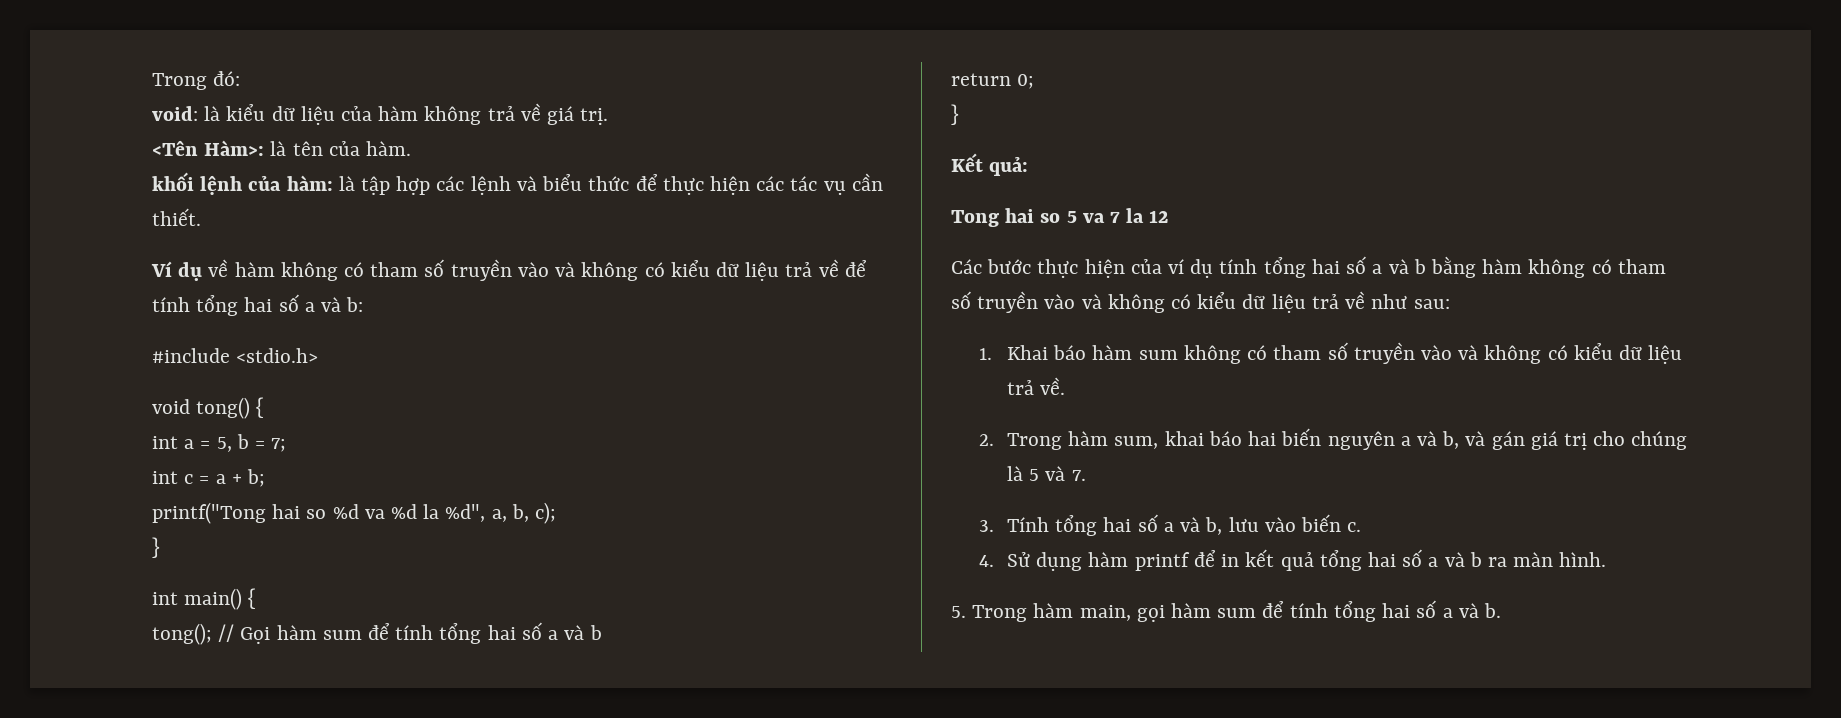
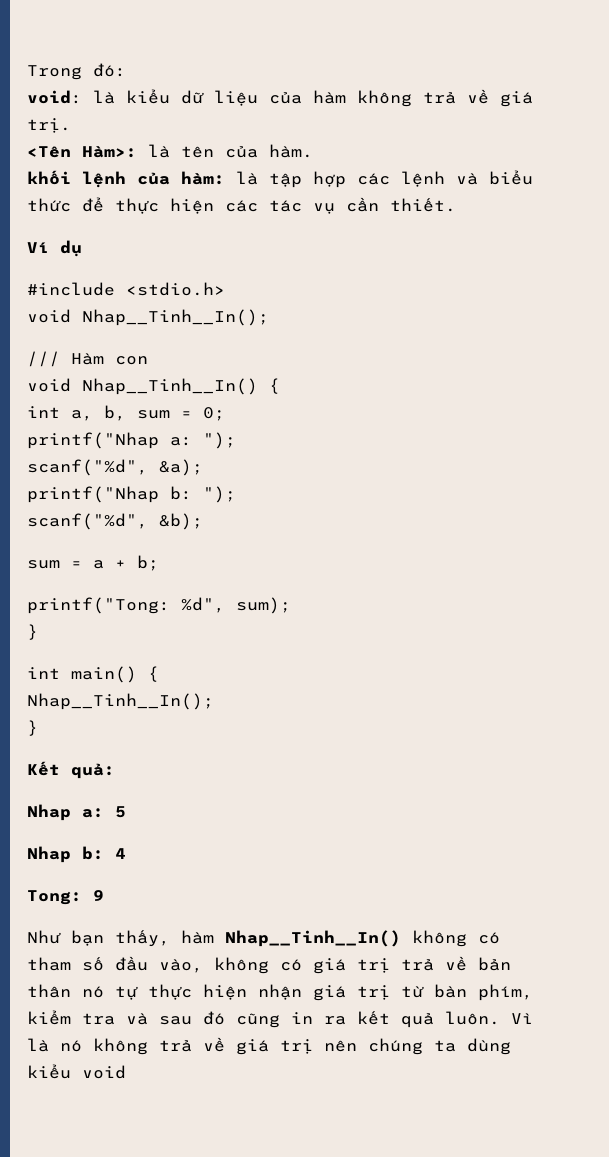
[208,259,867,281] [152,294,364,316] [152,348,319,363] [152,397,265,419] [152,434,287,452] [152,469,266,487] [152,502,557,524] [152,537,160,558] [152,588,257,610] [152,622,602,645] [951,73,1035,89] [951,104,959,125] [951,153,1029,176] [951,208,1169,227] [951,256,1666,278] [951,291,1450,313] [979,342,1683,364] [1007,377,1066,395] [979,428,1688,450] [1007,466,1086,481] [979,514,1362,536] [979,549,1607,571] [951,600,1501,622] về hàm không có tham số truyền vào và không có kiểu dữ liệu trả về để tính tổng hai số a và b: // #include <stdio.h> // void tong() { // int a = 5, b = 7; // int c = a + b; // printf("Tong hai so %d va %d la %d", a, b, c); // } // int main() { // tong(); // Gọi hàm sum để tính tổng hai số a và b // return 0; // } // Kết quả: // Tong hai so 5 va 7 la 12 // Các bước thực hiện của ví dụ tính tổng hai số a và b bằng hàm không có tham số truyền vào và không có kiểu dữ liệu trả về như sau: // 1. Khai báo hàm sum không có tham số truyền vào và không có kiểu dữ liệu trả về. // 2. Trong hàm sum, khai báo hai biến nguyên a và b, và gán giá trị cho chúng là 5 và 7. // 3. Tính tổng hai số a và b, lưu vào biến c. // 4. Sử dụng hàm printf để in kết quả tổng hai số a và b ra màn hình. // 5. Trong hàm main, gọi hàm sum để tính tổng hai số a và b. -> [27,282,225,296] [27,309,269,326] [27,351,148,367] [27,378,280,395] [27,405,225,421] [27,432,236,449] [27,459,203,476] [27,486,236,503] [27,513,203,530] [27,555,159,571] [27,597,291,614] [27,624,38,640] [27,666,159,683] [27,693,214,710] [27,720,38,736] [27,761,115,779] [27,804,126,821] [27,846,126,863] [27,890,104,905] [27,930,500,947] [27,956,511,974] [27,984,533,1001] [27,1010,533,1028] [27,1037,511,1055] [27,1064,126,1079] // #include <stdio.h> // void Nhap__Tinh__In(); // /// Hàm con // void Nhap__Tinh__In() { // int a, b, sum = 0; // printf("Nhap a: "); // scanf("%d", &a); // printf("Nhap b: "); // scanf("%d", &b); // sum = a + b; // printf("Tong: %d", sum); // } // int main() { // Nhap__Tinh__In(); // } // Kết quả: // Nhap a: 5 // Nhap b: 4 // Tong: 9 // Như bạn thấy, hàm Nhap__Tinh__In() không có tham số đầu vào, không có giá trị trả về bản thân nó tự thực hiện nhận giá trị từ bàn phím, kiểm tra và sau đó cũng in ra kết quả luôn. Vì là nó không trả về giá trị nên chúng ta dùng kiểu void

